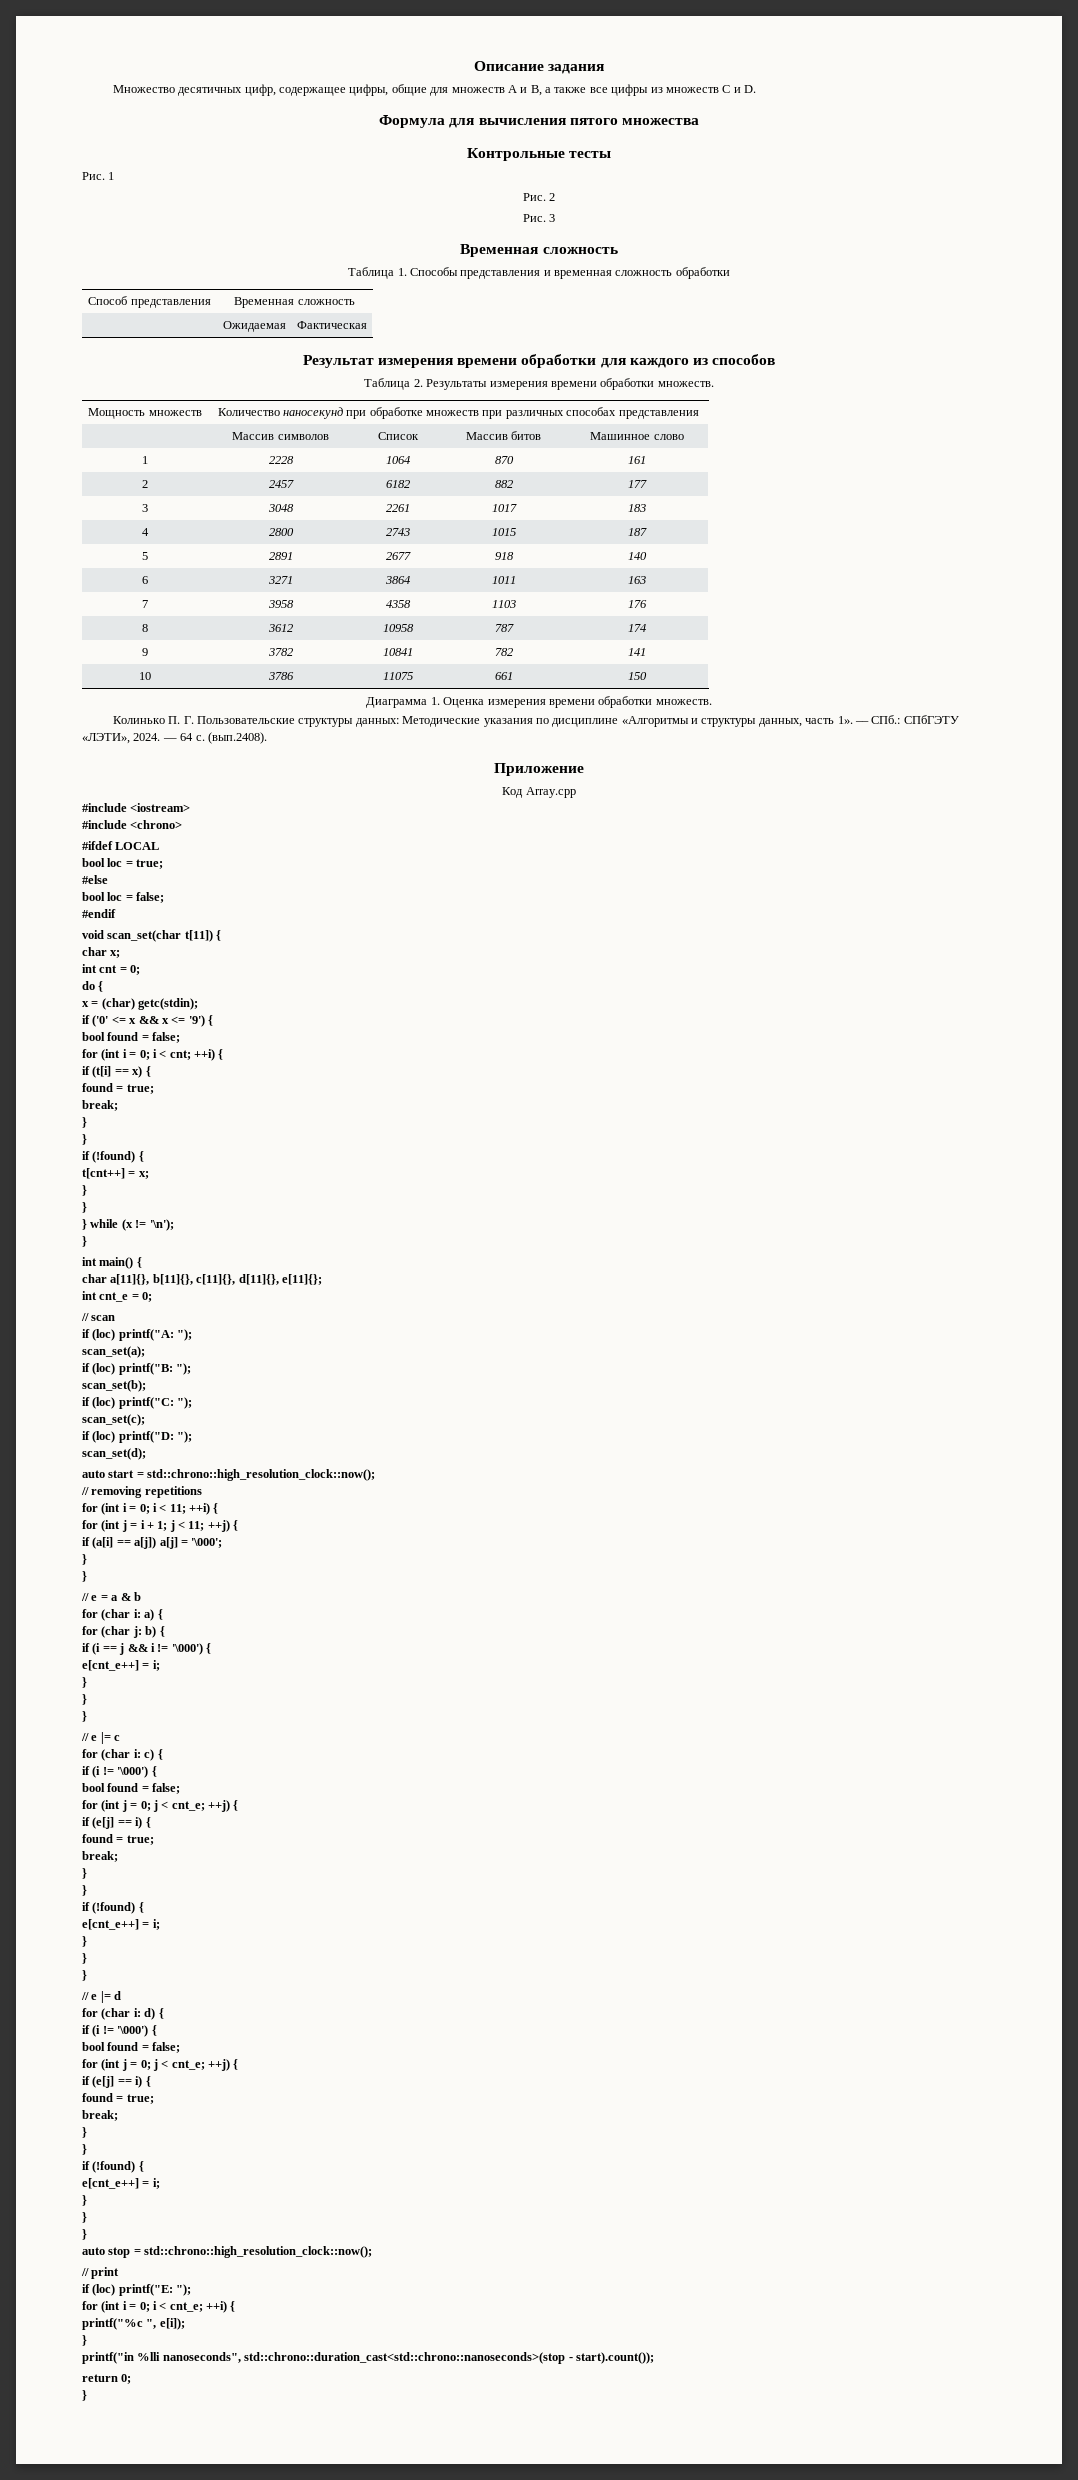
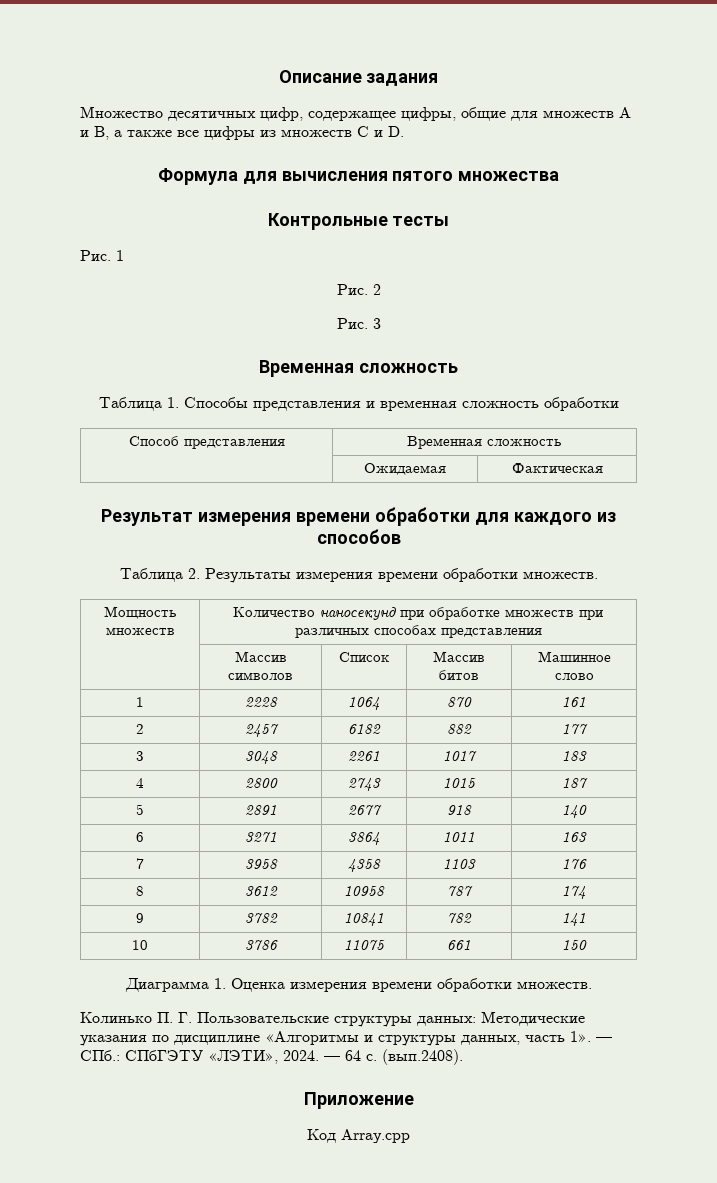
[82,803,191,812] [82,820,183,829] [82,841,160,850] [82,858,164,869] [82,875,108,884] [82,892,165,903] [82,909,116,918] [82,930,222,942] [82,947,121,958] [82,964,141,975] [82,981,104,992] [82,998,199,1010] [82,1015,213,1027] [82,1032,181,1043] [82,1049,224,1061] [82,1066,151,1078] [82,1083,154,1094] [82,1100,118,1111] [82,1117,87,1128] [82,1134,87,1145] [82,1151,144,1163] [82,1168,149,1179] [82,1185,87,1196] [82,1202,87,1213] [82,1219,174,1231] [82,1236,87,1247] [82,1257,142,1269] [82,1274,322,1285] [82,1291,153,1302] [81,1313,116,1321] [82,1329,193,1341] [82,1346,145,1358] [82,1363,192,1375] [82,1380,146,1392] [82,1397,193,1409] [82,1414,145,1426] [82,1431,193,1443] [82,1448,146,1460] [82,1469,376,1481] [81,1486,202,1498] [82,1503,219,1515] [82,1520,239,1532] [82,1537,223,1549] [82,1554,87,1565] [82,1571,87,1582] [81,1592,141,1601] [82,1609,163,1621] [82,1626,165,1638] [82,1643,211,1655] [82,1660,160,1671] [82,1677,87,1688] [82,1694,87,1705] [82,1711,87,1722] [81,1732,121,1744] [82,1749,163,1761] [82,1766,157,1778] [82,1783,181,1794] [82,1800,239,1812] [82,1817,151,1829] [82,1834,154,1845] [82,1851,118,1862] [82,1868,87,1879] [82,1885,87,1896] [82,1902,144,1914] [82,1919,160,1930] [82,1936,87,1947] [82,1953,87,1964] [82,1970,87,1981] [81,1991,122,2003] [82,2008,164,2020] [82,2025,157,2037] [82,2042,181,2053] [82,2059,239,2071] [82,2076,151,2088] [82,2093,154,2104] [82,2110,118,2121] [82,2127,87,2138] [82,2144,87,2155] [82,2161,144,2173] [82,2178,160,2189] [82,2195,87,2206] [82,2212,87,2223] [82,2229,87,2240] [82,2246,373,2258] [81,2267,120,2279] [82,2284,192,2296] [82,2301,236,2313] [82,2318,185,2330] [82,2335,87,2346] [82,2352,654,2364] [82,2374,132,2384] [82,2390,87,2401] // #include <iostream> // #include <chrono> // #ifdef LOCAL // bool loc = true; // #else // bool loc = false; // #endif // void scan_set(char t[11]) { // char x; // int cnt = 0; // do { // x = (char) getc(stdin); // if ('0' <= x && x <= '9') { // bool found = false; // for (int i = 0; i < cnt; ++i) { // if (t[i] == x) { // found = true; // break; // } // } // if (!found) { // t[cnt++] = x; // } // } // } while (x != '\n'); // } // int main() { // char a[11]{}, b[11]{}, c[11]{}, d[11]{}, e[11]{}; // int cnt_e = 0; // // scan // if (loc) printf("A: "); // scan_set(a); // if (loc) printf("B: "); // scan_set(b); // if (loc) printf("C: "); // scan_set(c); // if (loc) printf("D: "); // scan_set(d); // auto start = std::chrono::high_resolution_clock::now(); // // removing repetitions // for (int i = 0; i < 11; ++i) { // for (int j = i + 1; j < 11; ++j) { // if (a[i] == a[j]) a[j] = '\000'; // } // } // // e = a & b // for (char i: a) { // for (char j: b) { // if (i == j && i != '\000') { // e[cnt_e++] = i; // } // } // } // // e |= c // for (char i: c) { // if (i != '\000') { // bool found = false; // for (int j = 0; j < cnt_e; ++j) { // if (e[j] == i) { // found = true; // break; // } // } // if (!found) { // e[cnt_e++] = i; // } // } // } // // e |= d // for (char i: d) { // if (i != '\000') { // bool found = false; // for (int j = 0; j < cnt_e; ++j) { // if (e[j] == i) { // found = true; // break; // } // } // if (!found) { // e[cnt_e++] = i; // } // } // } // auto stop = std::chrono::high_resolution_clock::now(); // // print // if (loc) printf("E: "); // for (int i = 0; i < cnt_e; ++i) { // printf("%c ", e[i]); // } // printf("in %lli nanoseconds", std::chrono::duration_cast<std::chrono::nanoseconds>(stop - start).count()); // return 0; // } -> (410, 1136) none

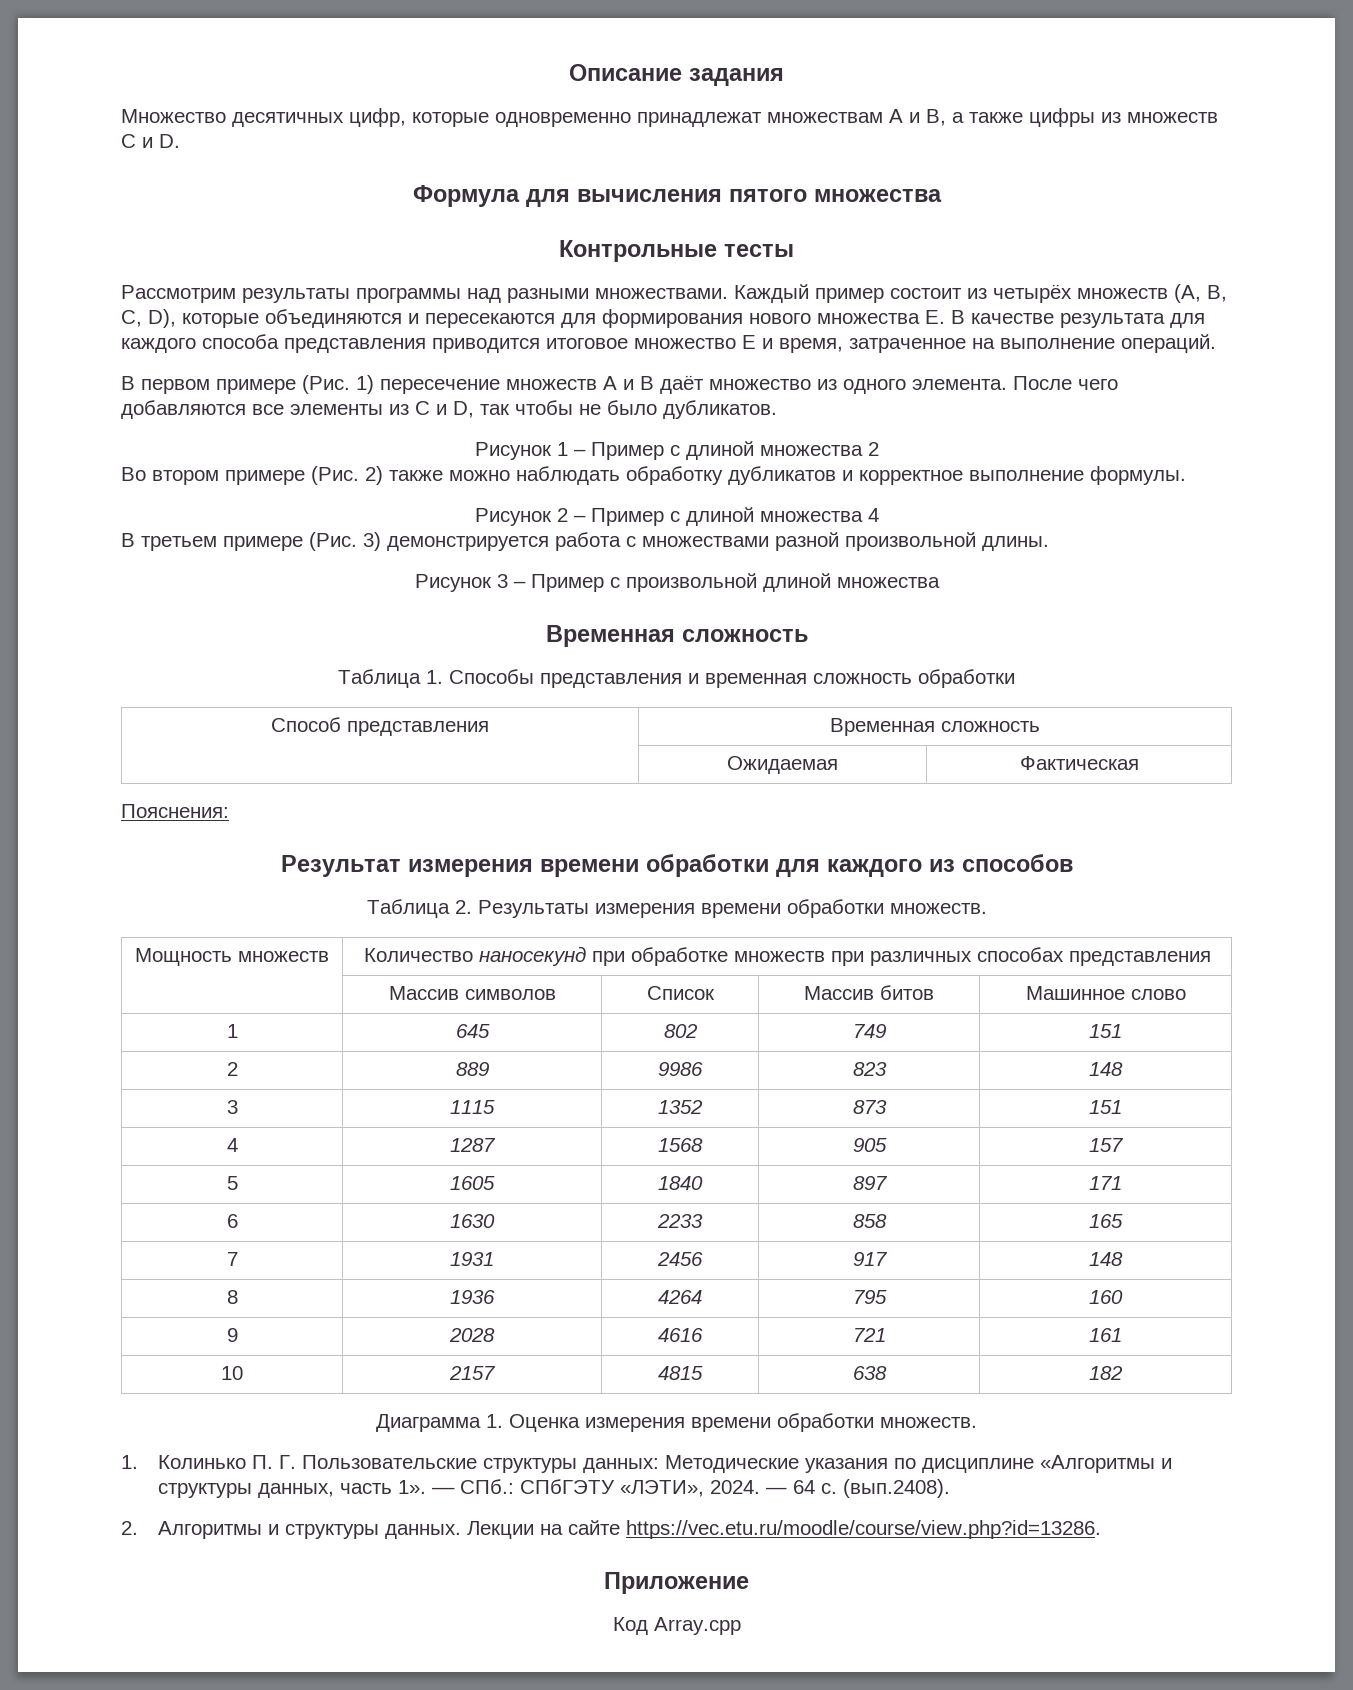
[308,107,614,121] содержащее цифры, общие для множеств -> [412,112,883,127] которые одновременно принадлежат множествам
[177,130,199,137] все -> (1023, 117) none
[80,250,124,261] [336,284,381,295] [336,318,381,329] Рис. 1 // Рис. 2 // Рис. 3 -> [121,284,1227,303] [121,309,1205,328] [121,334,1216,353] [121,375,1118,394] [121,400,777,419] [474,441,879,460] [121,466,1186,485] [474,507,879,526] [121,532,1049,551] [414,573,940,592] Рассмотрим результаты программы над разными множествами. Каждый пример состоит из четырёх множеств (A, B, C, D), которые объединяются и пересекаются для формирования нового множества E. В качестве результата для каждого способа представления приводится итоговое множество E и время, затраченное на выполнение операций. // В первом примере (Рис. 1) пересечение множеств A и B даёт множество из одного элемента. После чего добавляются все элементы из C и D, так чтобы не было дубликатов. // Рисунок 1 – Пример с длиной множества 2 // Во втором примере (Рис. 2) также можно наблюдать обработку дубликатов и корректное выполнение формулы. // Рисунок 2 – Пример с длиной множества 4 // В третьем примере (Рис. 3) демонстрируется работа с множествами разной произвольной длины. // Рисунок 3 – Пример с произвольной длиной множества
(603, 468) none -> [121,804,229,818] // Пояснения:
[244,697,278,707] [348,697,381,710] [447,697,473,707] [562,697,586,707] [136,724,144,734] [244,724,279,737] [348,724,382,734] [447,724,473,734] [562,724,588,734] [136,751,144,761] [244,751,278,764] [348,751,381,761] [443,751,478,761] [562,751,587,761] [136,778,144,788] [244,778,278,788] [348,778,382,791] [443,778,477,788] [562,778,588,788] [136,804,144,815] [244,805,277,815] [348,805,383,815] [447,805,473,815] [562,805,587,818] [136,832,144,842] [244,832,277,842] [348,832,381,845] [443,832,476,842] [562,832,587,842] [136,858,144,869] [244,859,278,869] [348,859,382,872] [443,859,477,869] [562,859,587,869] [136,886,144,896] [244,886,278,896] [344,886,385,896] [447,886,474,896] [562,886,586,899] [136,913,144,923] [244,913,278,923] [344,913,384,926] [447,913,473,923] [562,913,586,926] [132,940,148,950] [244,940,278,950] [344,940,385,950] [447,940,472,950] [562,940,587,950] 2228 | 1064 | 870 | 161 // 2 | 2457 | 6182 | 882 | 177 // 3 | 3048 | 2261 | 1017 | 183 // 4 | 2800 | 2743 | 1015 | 187 // 5 | 2891 | 2677 | 918 | 140 // 6 | 3271 | 3864 | 1011 | 163 // 7 | 3958 | 4358 | 1103 | 176 // 8 | 3612 | 10958 | 787 | 174 // 9 | 3782 | 10841 | 782 | 141 // 10 | 3786 | 11075 | 661 | 150 -> [455,1024,490,1038] [663,1024,698,1038] [852,1024,886,1038] [1089,1024,1122,1038] [226,1062,238,1076] [455,1062,489,1076] [658,1062,703,1076] [852,1062,887,1076] [1089,1062,1123,1076] [226,1100,238,1114] [450,1100,495,1114] [658,1100,703,1114] [852,1100,887,1114] [1089,1100,1122,1114] [226,1138,238,1152] [450,1138,496,1152] [658,1138,703,1152] [852,1138,887,1152] [1089,1138,1124,1152] [226,1176,238,1190] [450,1176,495,1190] [658,1176,703,1190] [852,1176,888,1190] [1089,1176,1122,1190] [226,1214,238,1228] [450,1214,495,1228] [657,1214,703,1228] [852,1214,887,1228] [1089,1214,1123,1228] [226,1252,238,1266] [450,1252,494,1266] [657,1252,703,1266] [852,1252,888,1266] [1089,1252,1123,1266] [226,1290,238,1304] [450,1290,495,1304] [658,1290,702,1304] [852,1290,887,1304] [1089,1290,1123,1304] [226,1328,238,1342] [449,1328,495,1342] [658,1328,703,1342] [852,1328,886,1342] [1089,1328,1122,1342] [221,1366,243,1380] [449,1366,496,1380] [658,1366,703,1380] [852,1366,887,1380] [1089,1366,1123,1380] 645 | 802 | 749 | 151 // 2 | 889 | 9986 | 823 | 148 // 3 | 1115 | 1352 | 873 | 151 // 4 | 1287 | 1568 | 905 | 157 // 5 | 1605 | 1840 | 897 | 171 // 6 | 1630 | 2233 | 858 | 165 // 7 | 1931 | 2456 | 917 | 148 // 8 | 1936 | 4264 | 795 | 160 // 9 | 2028 | 4616 | 721 | 161 // 10 | 2157 | 4815 | 638 | 182
(592, 985) none -> [121,1455,138,1469] 1.
(463, 1057) none -> [121,1520,1101,1539] // 2. Алгоритмы и структуры данных. Лекции на сайте https://vec.etu.ru/moodle/course/view.php?id=13286.

